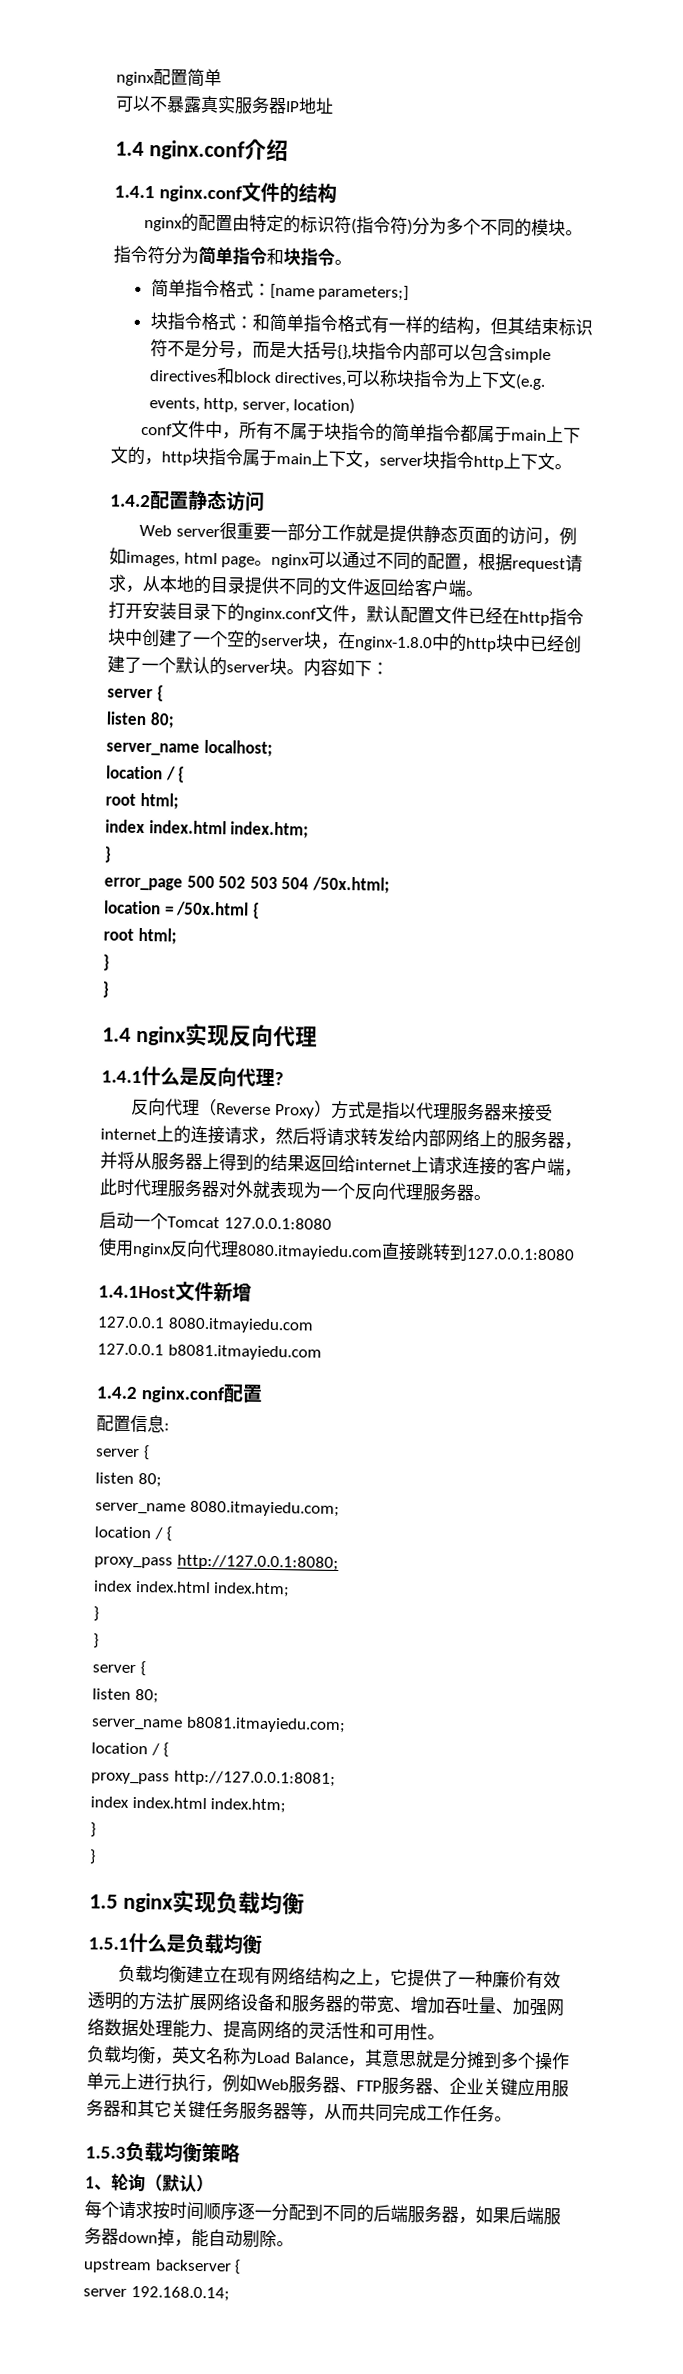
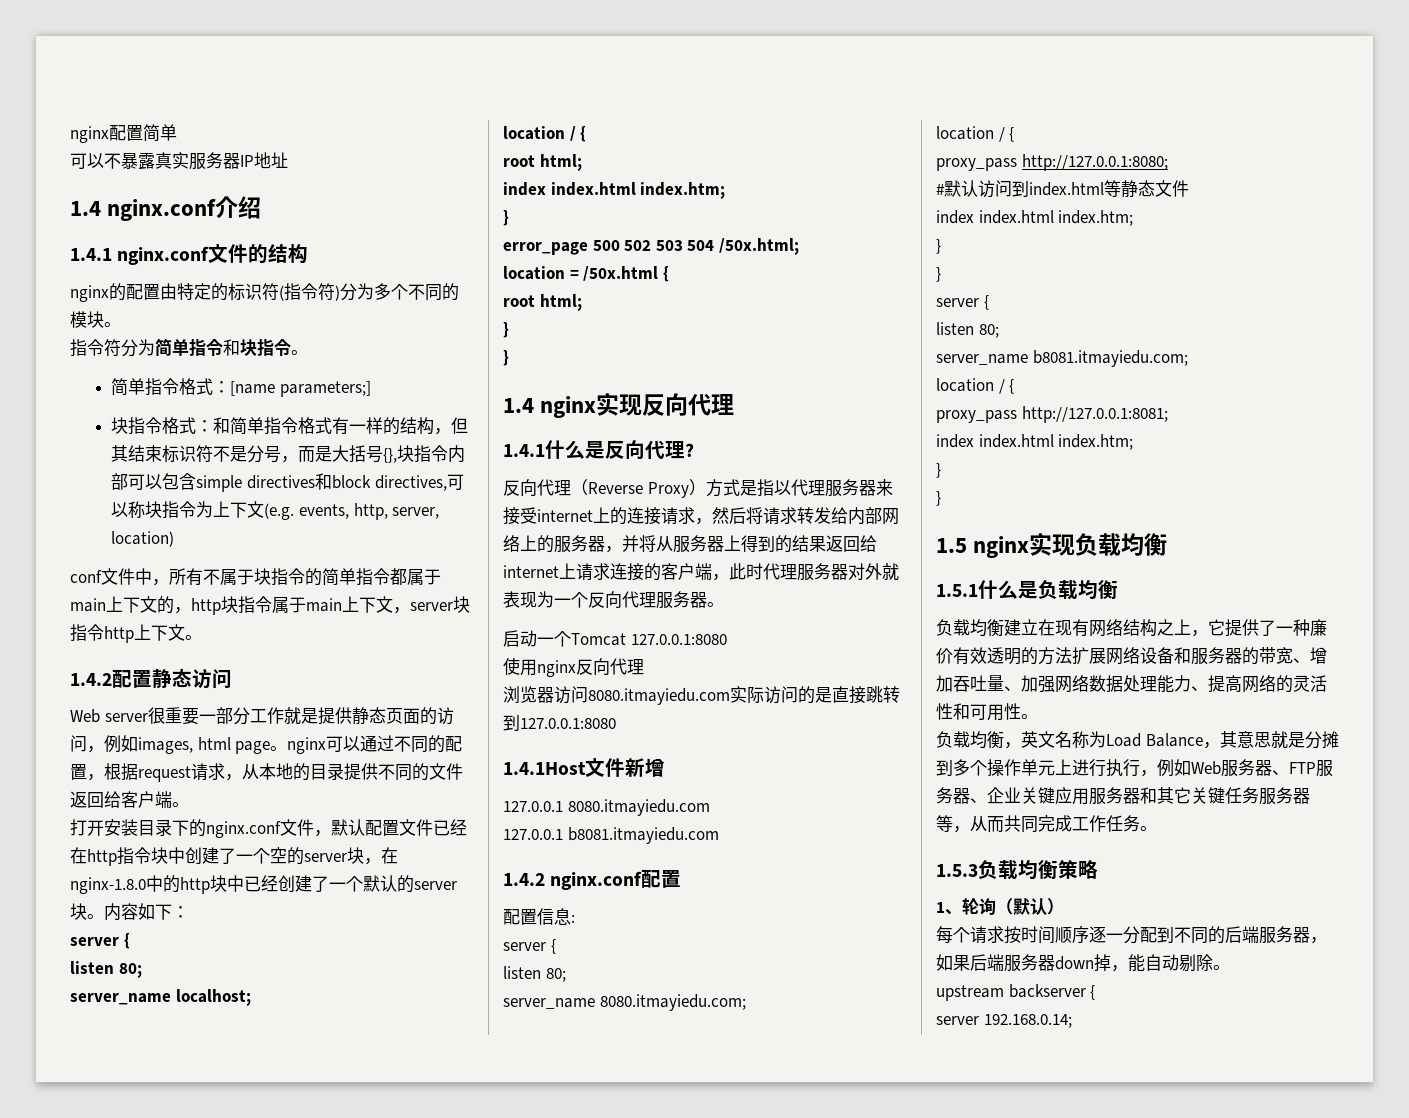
[237,1244,383,1261] 8080.itmayiedu.com -> [503,686,832,705] // 浏览器访问8080.itmayiedu.com实际访问的是
(339, 1562) none -> [936,180,1189,198] // #默认访问到index.html等静态文件

